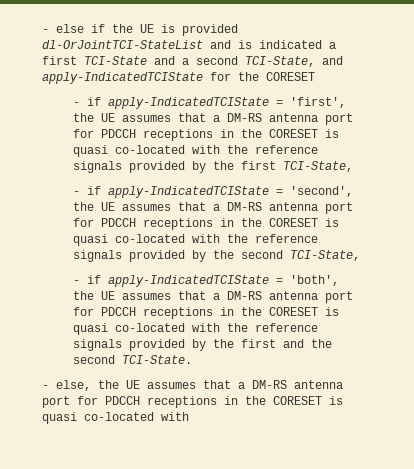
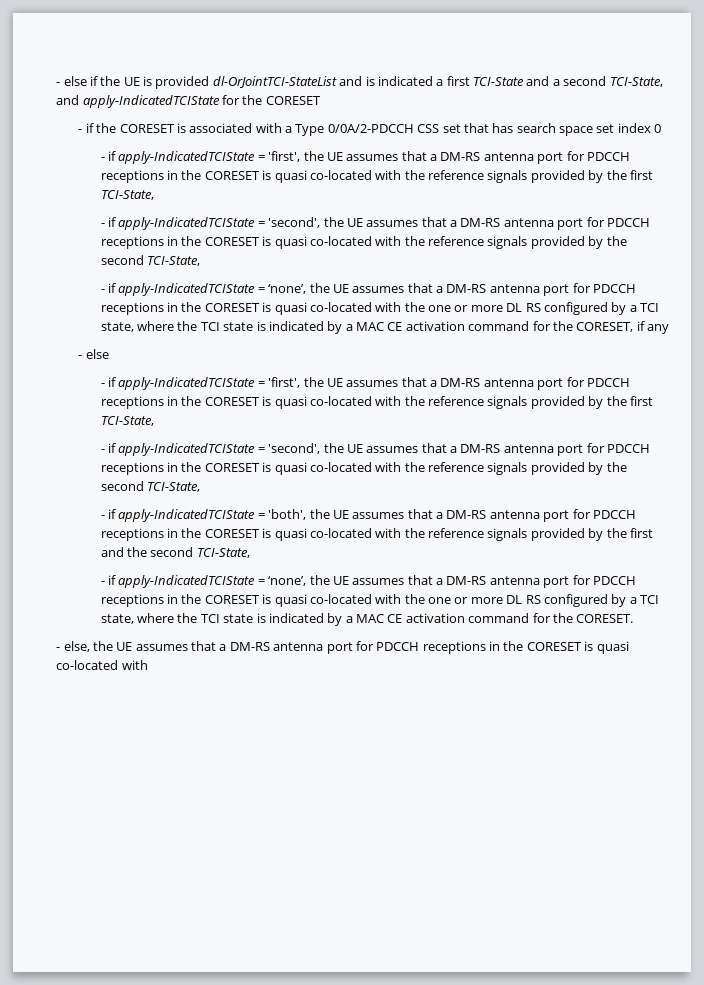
(315, 76) none -> [78,123,662,136] [100,151,630,164] [100,170,653,183] [100,190,154,200] [100,217,650,230] [100,236,627,249] [100,255,200,266] [100,283,636,296] [100,302,659,315] [100,321,669,334] [78,349,109,359] // - if the CORESET is associated with a Type 0/0A/2-PDCCH CSS set that has search space set index 0 // - if apply-IndicatedTCIState = 'first', the UE assumes that a DM-RS antenna port for PDCCH receptions in the CORESET is quasi co-located with the reference signals provided by the first TCI-State, // - if apply-IndicatedTCIState = 'second', the UE assumes that a DM-RS antenna port for PDCCH receptions in the CORESET is quasi co-located with the reference signals provided by the second TCI-State, // - if apply-IndicatedTCIState = ‘none’, the UE assumes that a DM-RS antenna port for PDCCH receptions in the CORESET is quasi co-located with the one or more DL RS configured by a TCI state, where the TCI state is indicated by a MAC CE activation command for the CORESET, if any // - else
[121,355,192,364] TCI-State. -> [196,548,250,558] [100,575,636,588] [100,594,659,607] [100,613,634,626] TCI-State, // - if apply-IndicatedTCIState = ‘none’, the UE assumes that a DM-RS antenna port for PDCCH receptions in the CORESET is quasi co-located with the one or more DL RS configured by a TCI state, where the TCI state is indicated by a MAC CE activation command for the CORESET.

